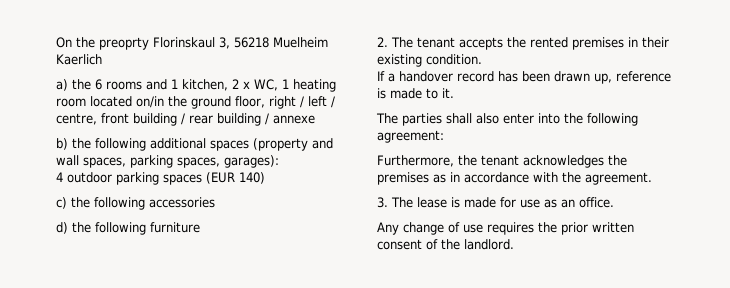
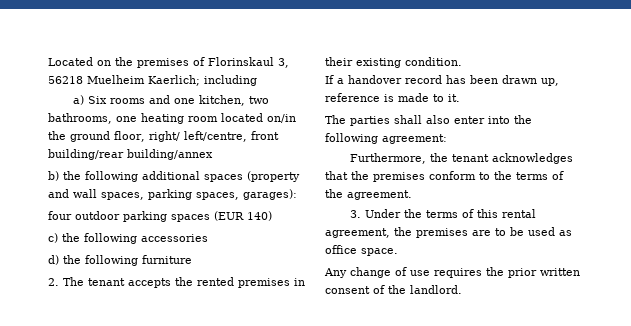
[56,37,149,50] On the preoprty -> [48,57,205,68] Located on the premises of
[56,54,102,65] Kaerlich -> [148,75,257,86] Kaerlich; including
[72,79,289,91] the 6 rooms and 1 kitchen, 2 x WC, 1 -> [87,95,269,106] [48,113,137,124] Six rooms and one kitchen, two bathrooms, one
[269,96,335,109] [56,113,315,126] right / left / centre, front building / rear building / annexe -> [148,131,279,142] [48,149,213,160] right/ left/centre, front building/rear building/annex
[56,172,63,182] 4 -> [48,211,72,220] four
[608,155,627,166] [377,172,652,185] [377,197,614,208] the premises as in accordance with the agreement. // 3. The lease is made for use as an office. -> [325,171,564,182] [325,189,412,200] [349,209,536,218] [325,227,572,238] [325,245,398,256] that the premises conform to the terms of the agreement. // 3. Under the terms of this rental agreement, the premises are to be used as office space.

